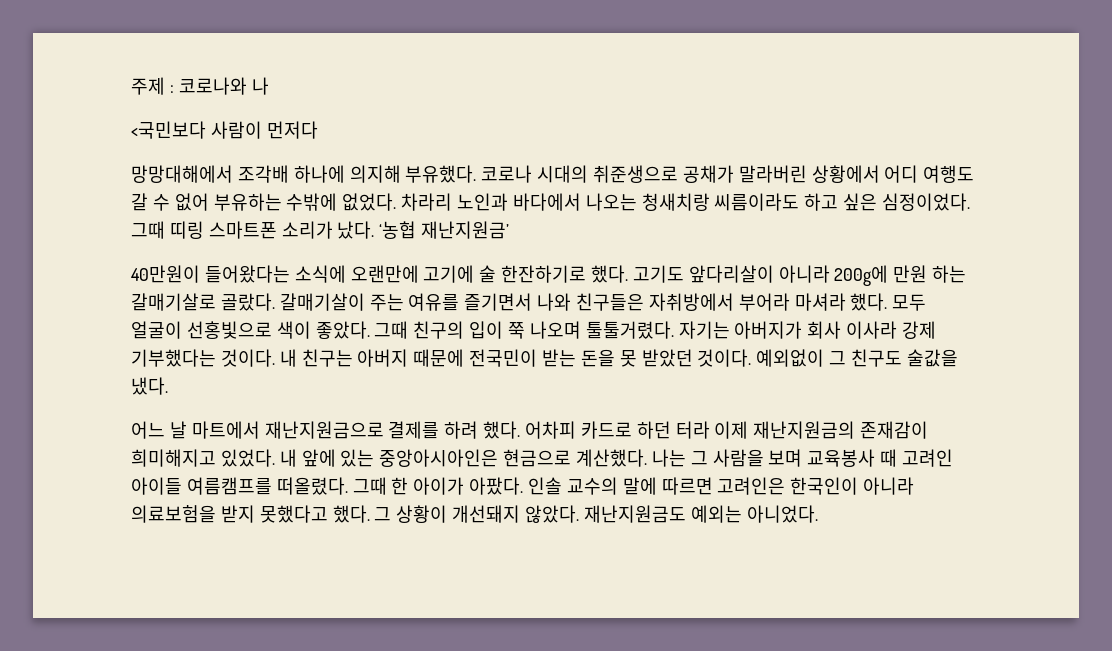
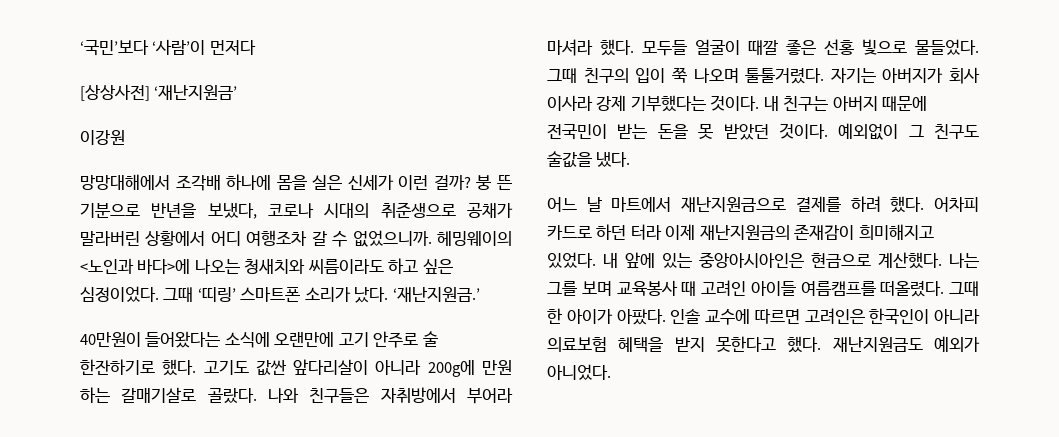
[131,77,269,95] [131,121,318,139] [131,165,477,183] 주제 : 코로나와 나 // <국민보다 사람이 먼저다 // 망망대해에서 조각배 하나에 의지해 부유했다. -> [80,39,256,56] [80,84,238,101] [80,130,125,145] [80,174,512,191] [80,203,257,219] ‘국민’보다 ‘사람’이 먼저다 // [상상사전] ‘재난지원금’ // 이강원 // 망망대해에서 조각배 하나에 몸을 실은 신세가 이런 걸까? 붕 뜬 기분으로 반년을 보냈다,
[923,165,975,183] 여행도 -> [246,230,308,246] 여행조차
[174,193,710,211] 없어 부유하는 수밖에 없었다. 차라리 노인과 바다에서 나오는 청새치랑 -> [352,230,512,247] [80,258,306,274] 없었으니까. 헤밍웨이의 <노인과 바다>에 나오는 청새치와
[169,221,204,239] 띠링 -> [197,287,236,302] ‘띠링’
[379,221,510,239] ‘농협 재난지원금’ -> [392,287,480,302] ‘재난지원금.’
[423,265,475,283] 고기에 -> [338,331,419,348] 고기 안주로
(684, 274) none -> [255,360,286,376] 값싼
[279,293,533,311] 갈매기살이 주는 여유를 즐기면서 -> (257, 396) none
[892,294,927,311] [131,321,370,339] 모두 얼굴이 선홍빛으로 색이 좋았다. -> [642,39,979,56] 모두들 얼굴이 때깔 좋은 선홍 빛으로 물들었다.
[690,449,764,467] 그 사람을 -> [547,281,577,296] 그를
[566,477,657,495] 교수의 말에 -> [705,309,750,325] 교수에
[131,505,742,523] 의료보험을 받지 못했다고 했다. 그 상황이 개선돼지 않았다. 재난지원금도 예외는 -> [547,336,980,353] 의료보험 혜택을 받지 못한다고 했다. 재난지원금도 예외가

